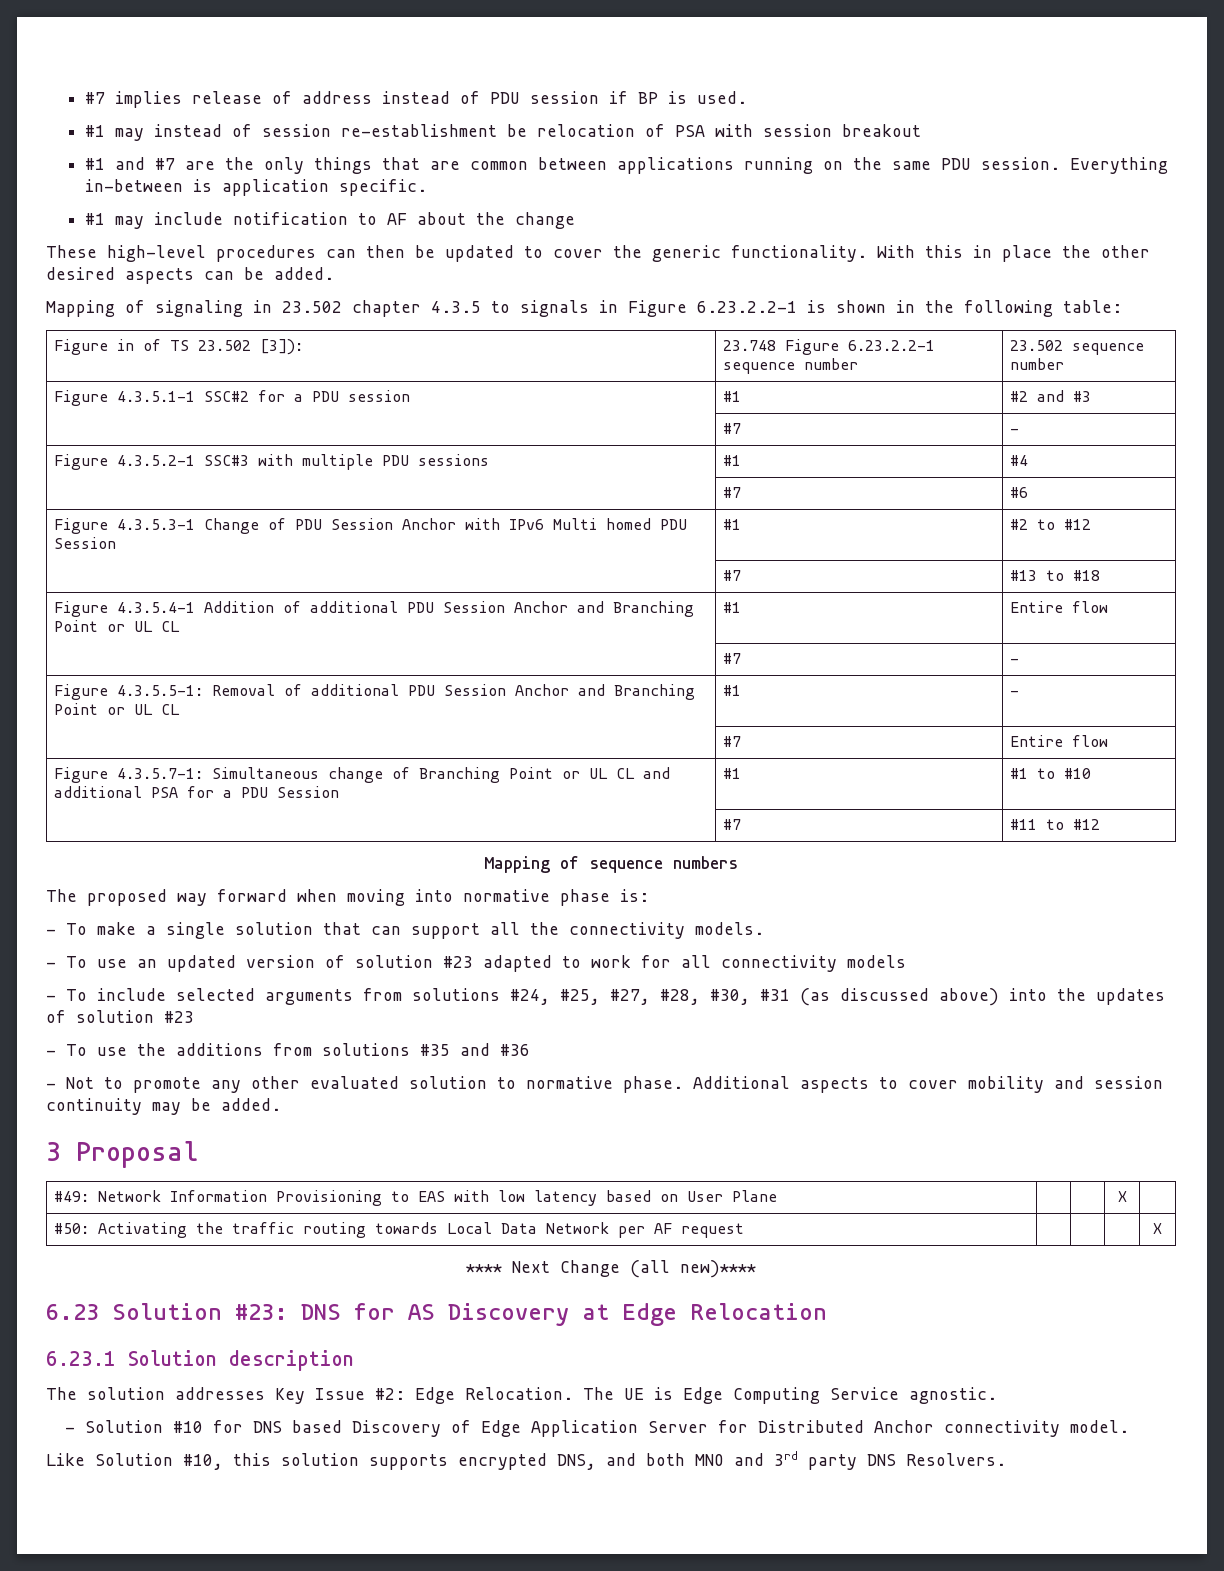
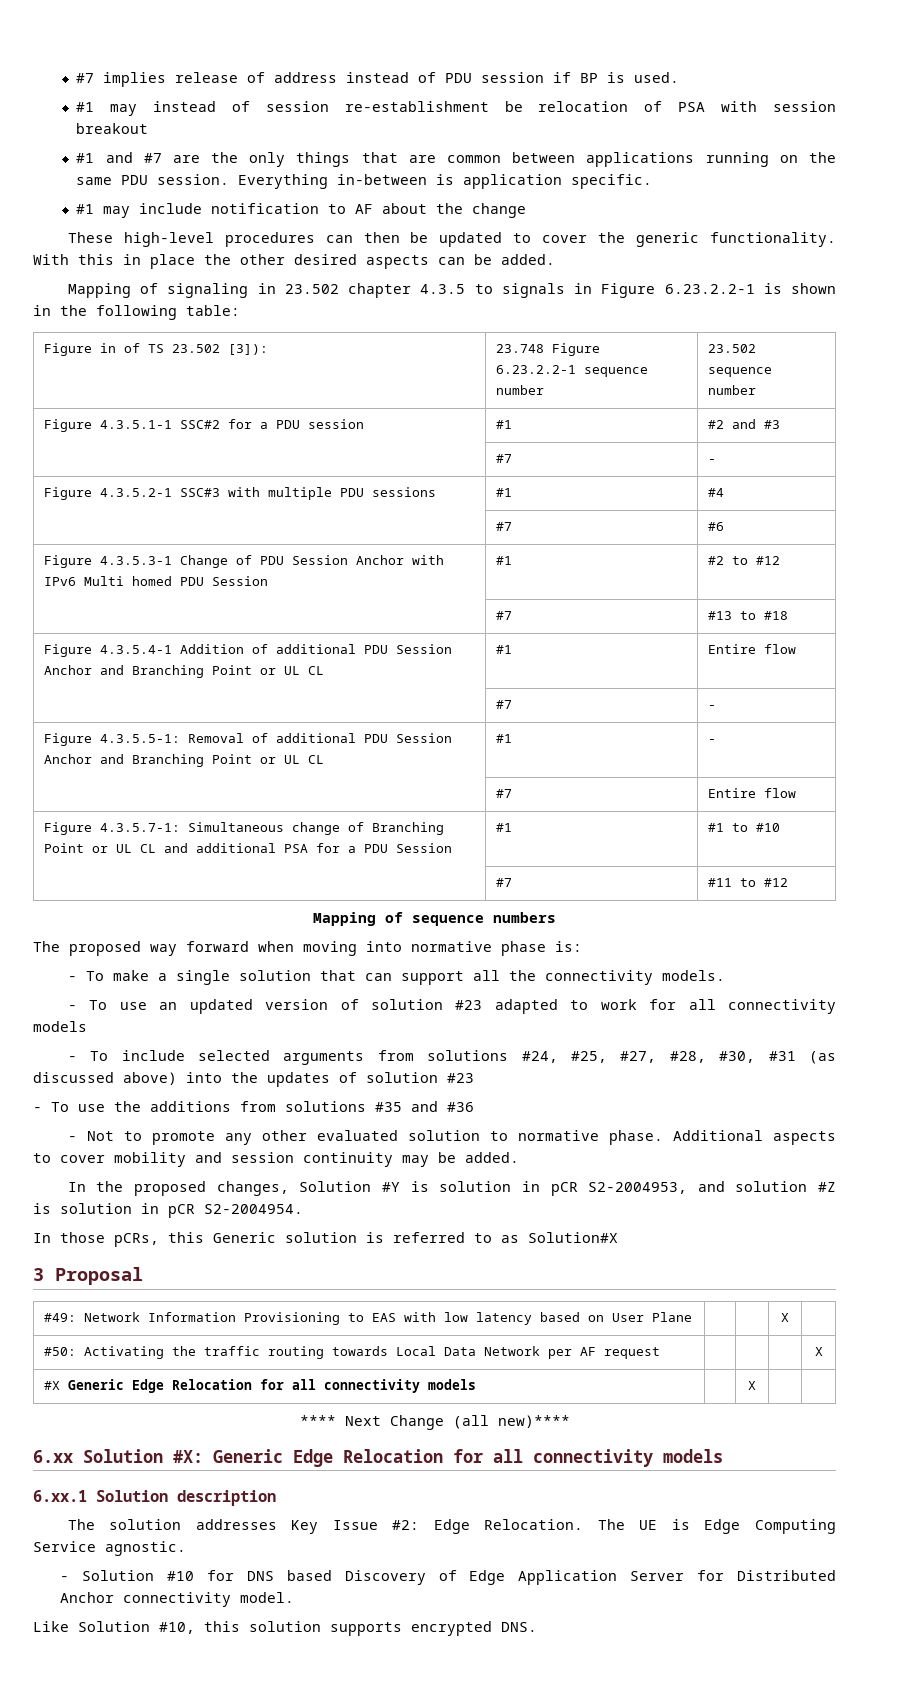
(281, 1104) none -> [67,1181,836,1196] [33,1203,303,1218] [33,1232,618,1247] // In the proposed changes, Solution #Y is solution in pCR S2-2004953, and solution #Z is solution in pCR S2-2004954. // In those pCRs, this Generic solution is referred to as Solution#X
(1162, 1228) none -> [43,1379,476,1393] [748,1381,756,1390] // #X Generic Edge Relocation for all connectivity models | | X | |
[46,1303,827,1326] [46,1351,116,1366] 6.23 Solution #23: DNS for AS Discovery at Edge Relocation // 6.23.1 -> [33,1449,723,1467] [33,1490,87,1502] 6.xx Solution #X: Generic Edge Relocation for all connectivity models // 6.xx.1
[557,1451,1006,1470] DNS, and both MNO and 3rd party DNS Resolvers. -> [501,1622,537,1632] DNS.

